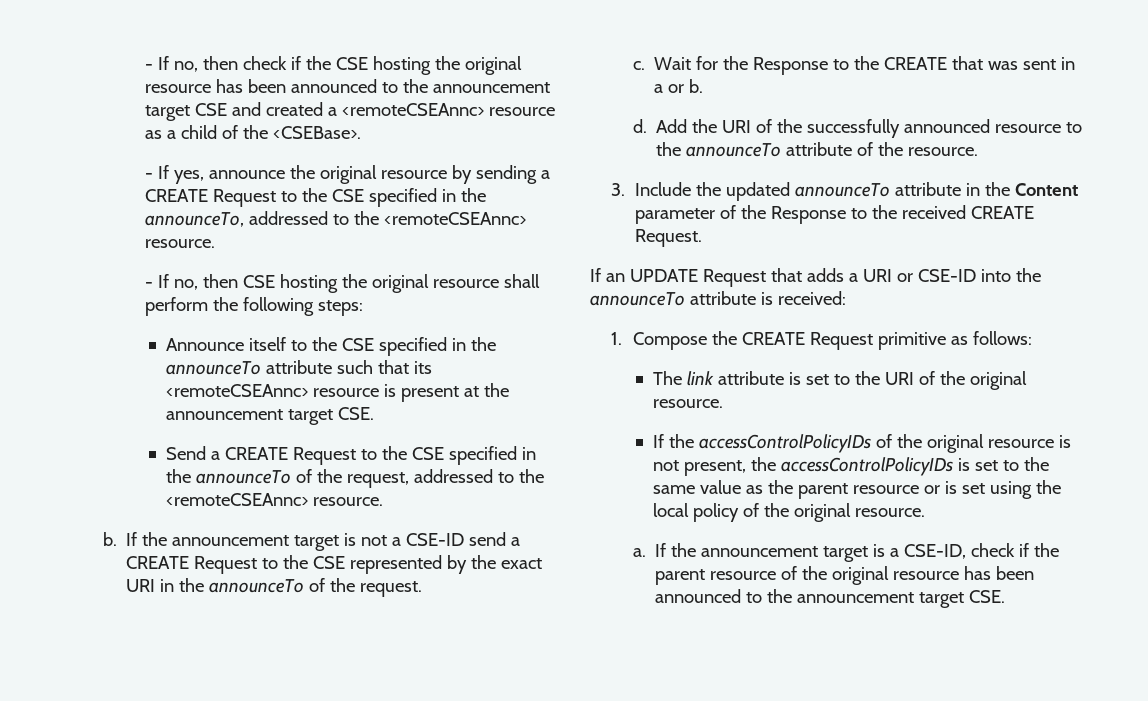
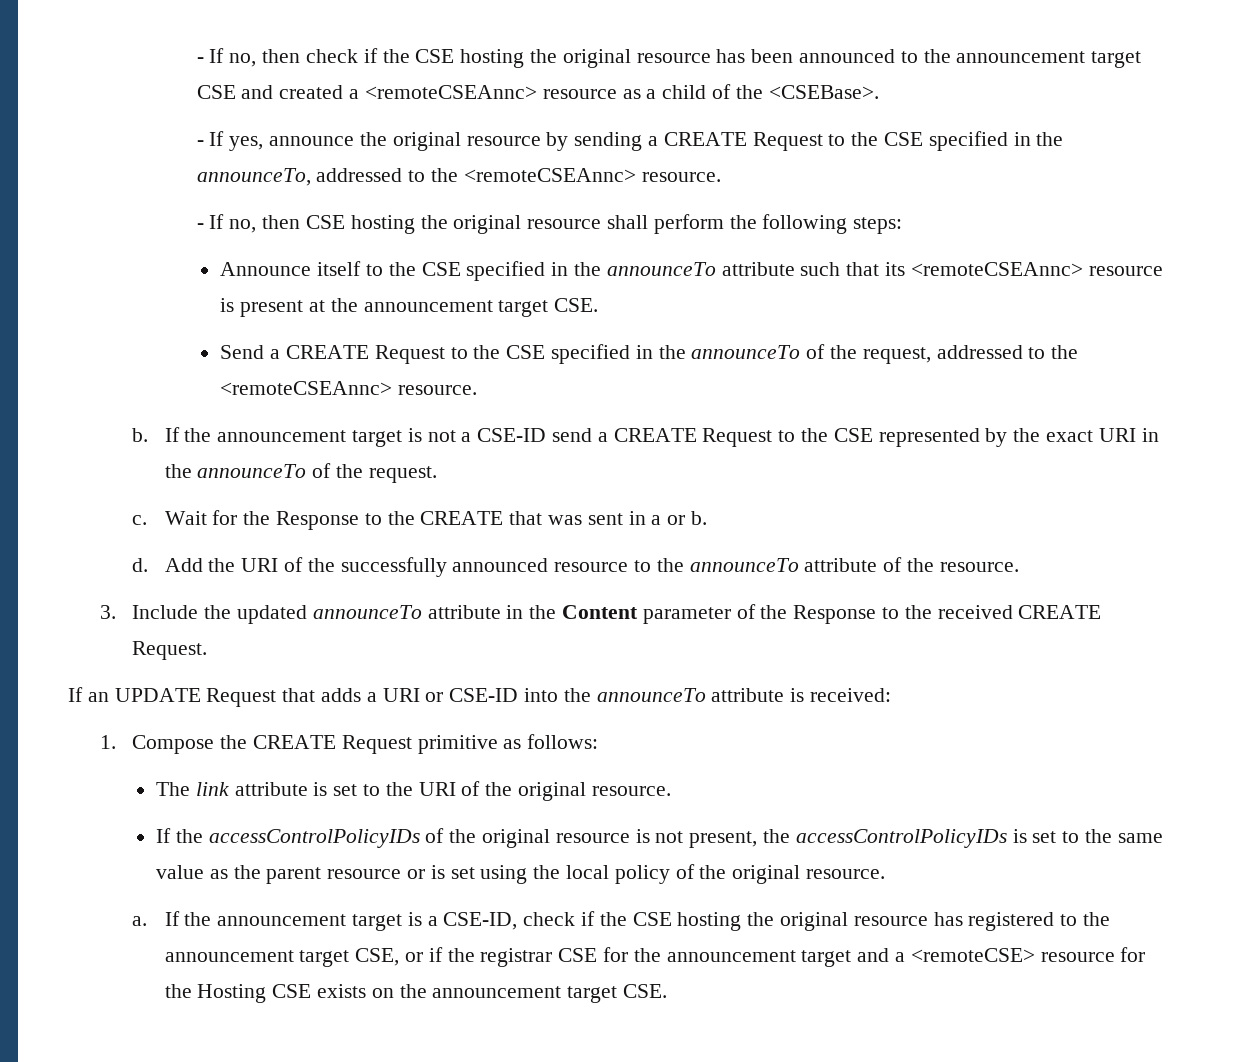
[654,566,1034,585] [654,589,964,608] parent resource of the original resource has been announced to the announcement target -> [632,912,1110,931] [164,947,1146,967] [164,984,618,1003] CSE hosting the original resource has registered to the announcement target CSE, or if the registrar CSE for the announcement target and a <remoteCSE> resource for the Hosting CSE exists on the announcement target

